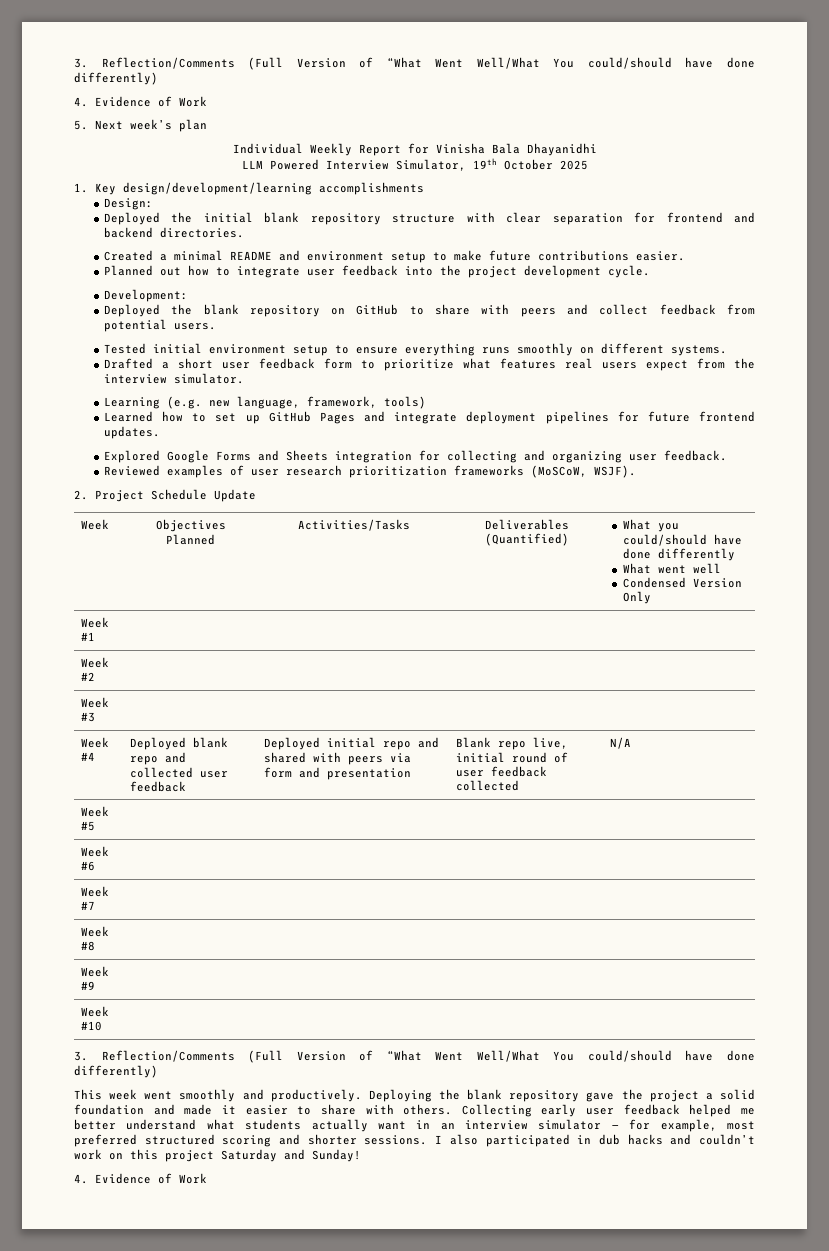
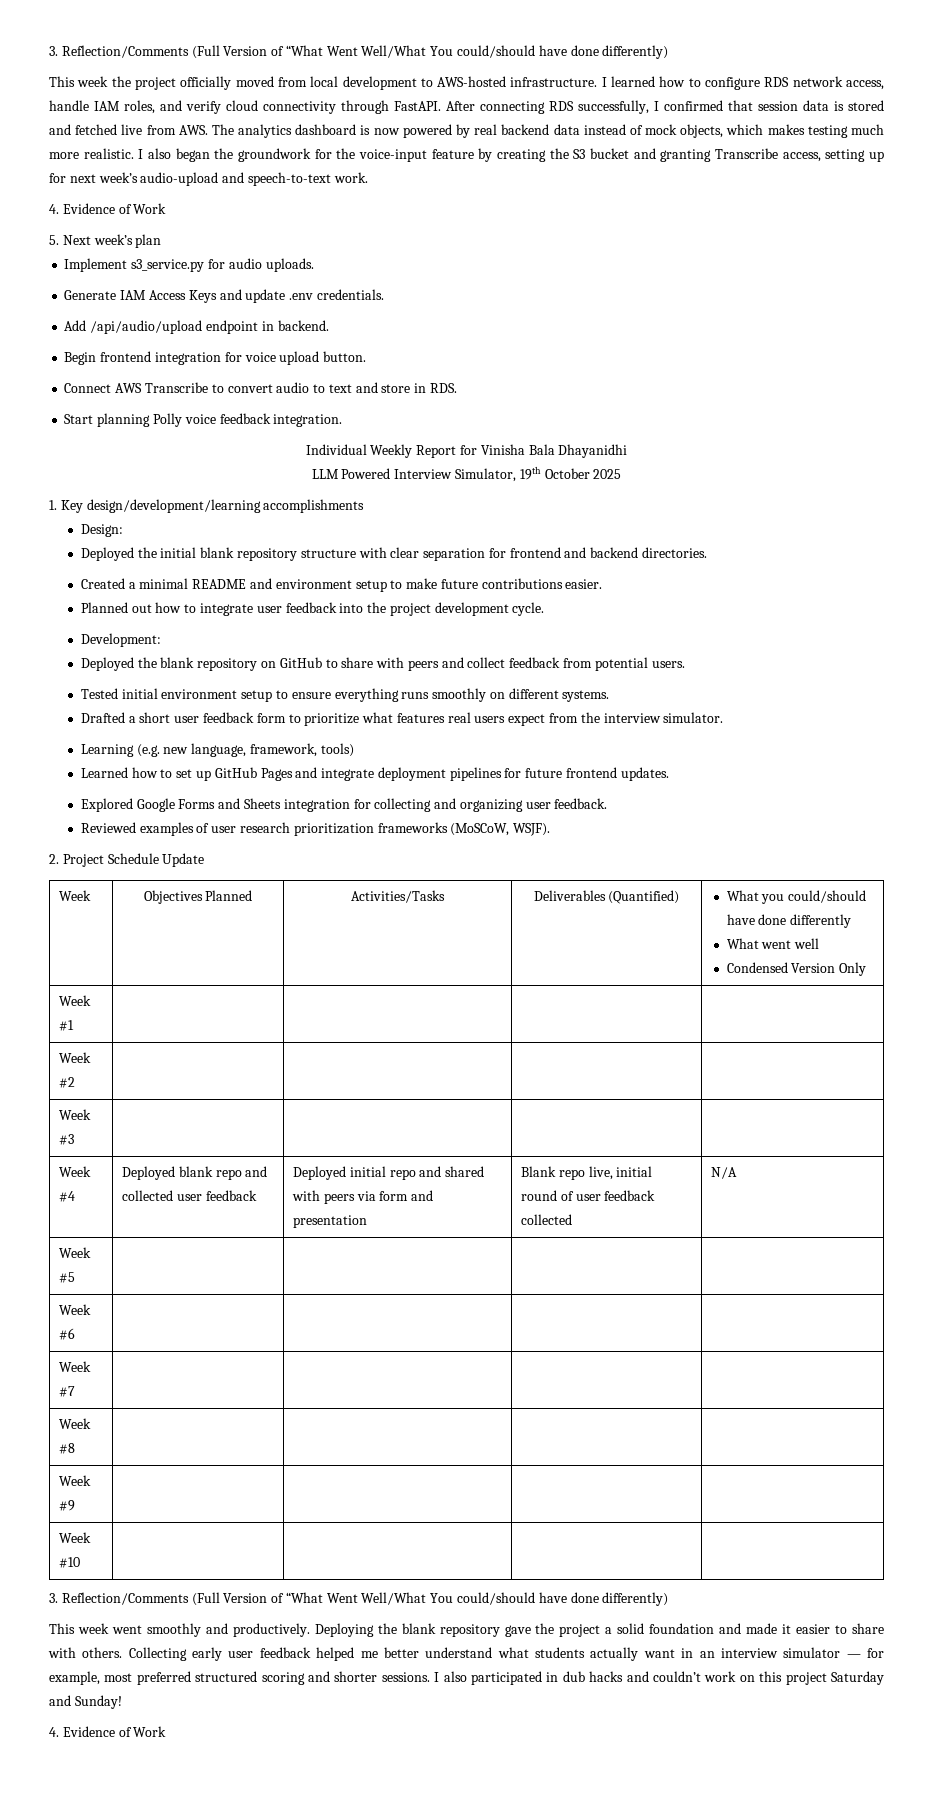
(158, 78) none -> [49,76,884,90] [49,100,884,114] [49,124,884,138] [49,148,884,162] [49,172,368,186] // This week the project officially moved from local development to AWS-hosted infrastructure. I learned how to configure RDS network access, handle IAM roles, and verify cloud connectivity through FastAPI. After connecting RDS successfully, I confirmed that session data is stored and fetched live from AWS. The analytics dashboard is now powered by real backend data instead of mock objects, which makes testing much more realistic. I also began the groundwork for the voice-input feature by creating the S3 bucket and granting Transcribe access, setting up for next week’s audio-upload and speech-to-text work.
(207, 125) none -> [64,258,314,272] [64,289,384,303] [64,320,329,334] [64,351,367,365] [64,382,457,393] [64,413,343,427] // Implement s3_service.py for audio uploads. // Generate IAM Access Keys and update .env credentials. // Add /api/audio/upload endpoint in backend. // Begin frontend integration for voice upload button. // Connect AWS Transcribe to convert audio to text and store in RDS. // Start planning Polly voice feedback integration.

